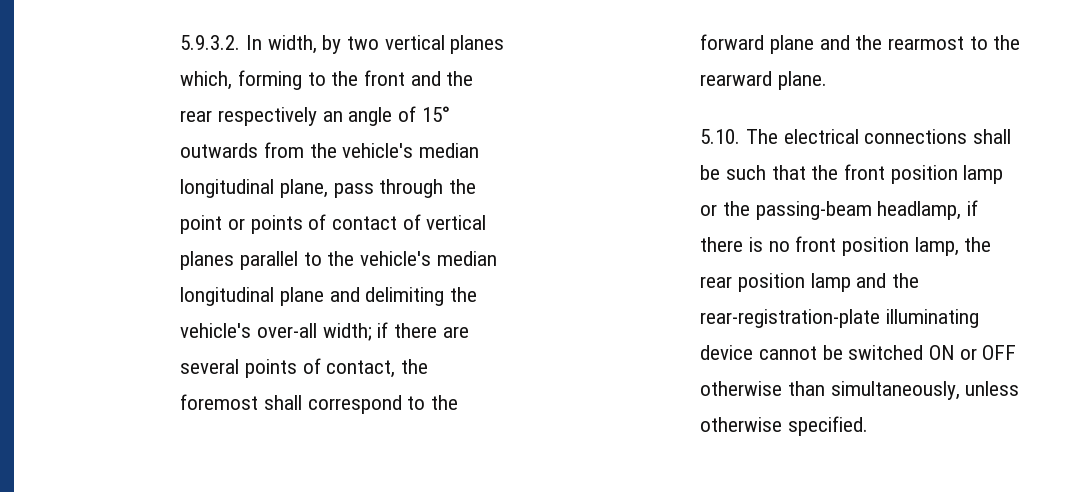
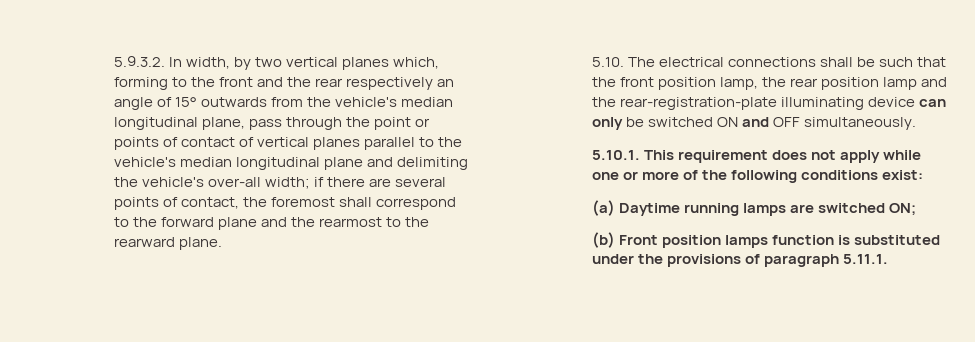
[963,165,1004,184] [700,200,978,220] [700,236,909,256] lamp or the passing-beam headlamp, if there is no front position -> (716, 83) none
[758,346,817,360] cannot -> [919,99,947,107] [591,117,623,130] can only
[959,345,1017,360] [700,381,1020,400] [700,416,868,436] or OFF otherwise than simultaneously, unless otherwise specified. -> [742,117,917,130] [591,150,922,163] [591,170,924,183] [591,200,917,216] [591,232,941,248] [591,254,889,267] and OFF simultaneously. // 5.10.1. This requirement does not apply while one or more of the following conditions exist: // (a) Daytime running lamps are switched ON; // (b) Front position lamps function is substituted under the provisions of paragraph 5.11.1.

